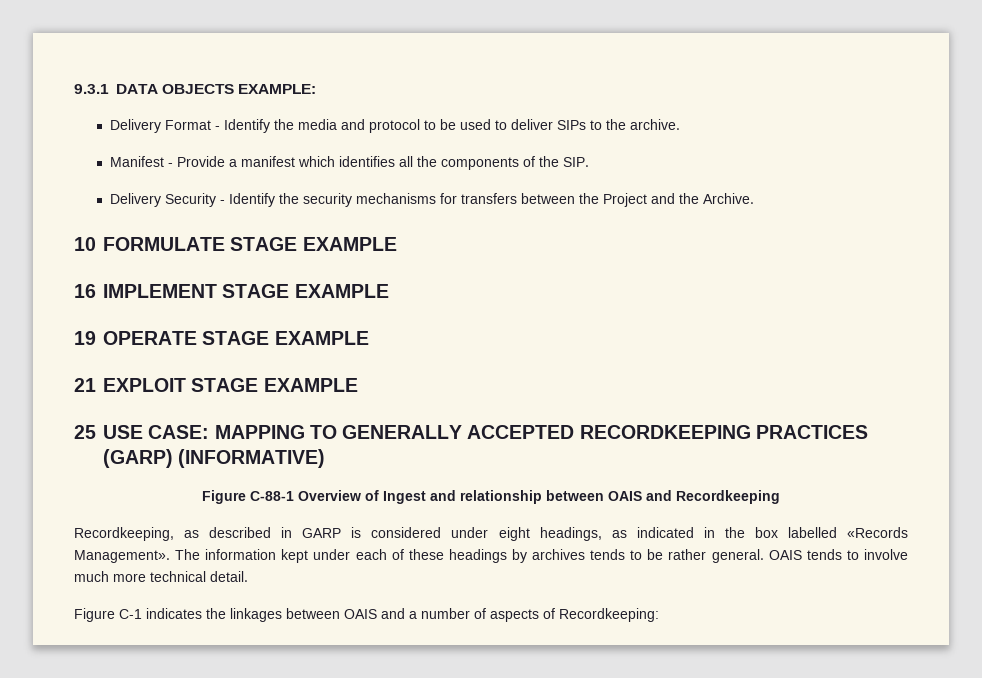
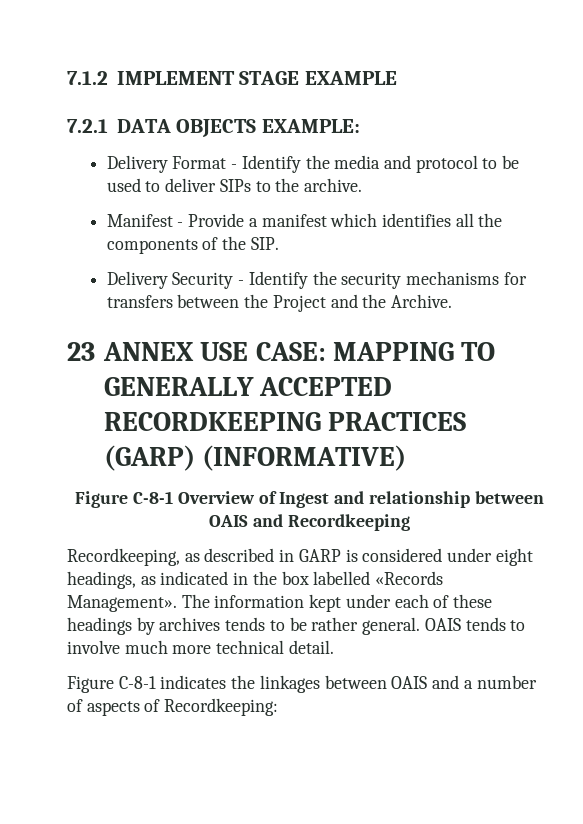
[74,84,109,94] 9.3.1 -> [67,71,397,85] [67,119,108,133] 7.1.2 IMPLEMENT STAGE EXAMPLE // 7.2.1
[74,237,397,251] [74,284,389,298] [74,331,369,345] [74,378,358,392] [74,425,96,439] 10 FORMULATE STAGE EXAMPLE // 16 IMPLEMENT STAGE EXAMPLE // 19 OPERATE STAGE EXAMPLE // 21 EXPLOIT STAGE EXAMPLE // 25 -> [67,342,194,361] 23 ANNEX
[250,491,294,501] C-88-1 -> [133,491,174,504] C-8-1
[119,609,142,619] C-1 -> [118,676,156,689] C-8-1

